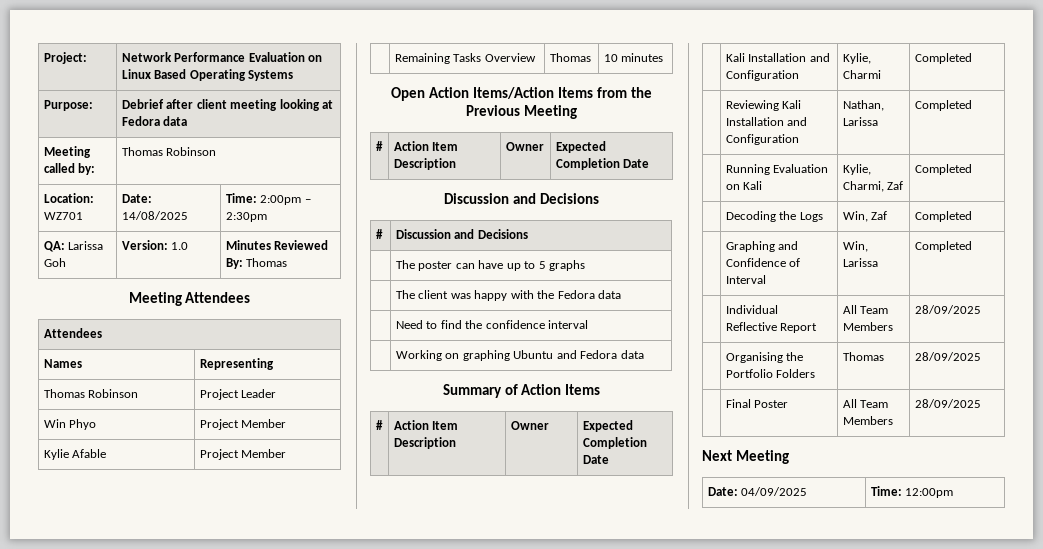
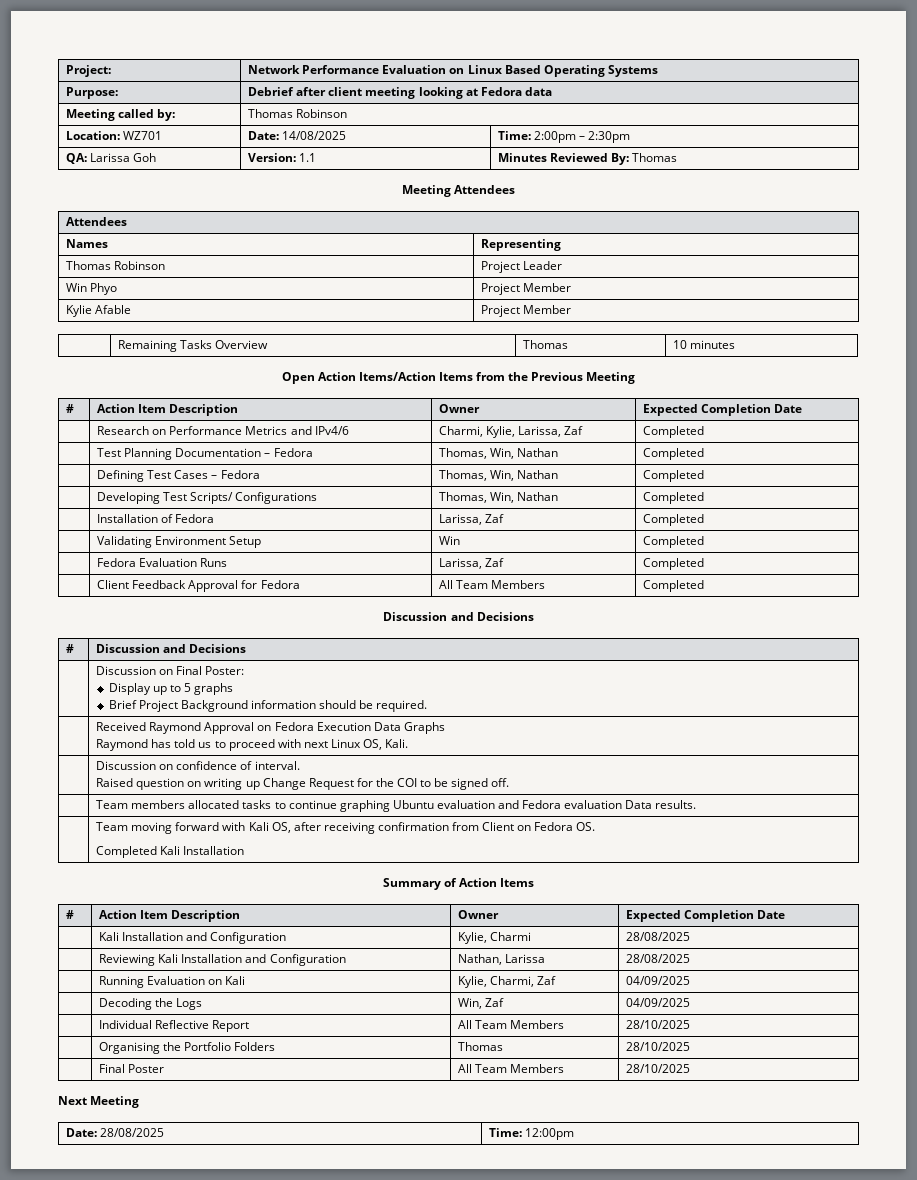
[171,242,189,250] 1.0 -> [299,153,317,162] 1.1
(650, 163) none -> [97,426,349,435] [439,426,584,438] [643,426,705,438] [97,448,313,460] [439,448,559,459] [643,448,705,460] [97,470,260,482] [439,470,559,481] [643,470,705,482] [97,492,318,504] [439,492,559,503] [643,492,705,504] [97,514,215,523] [439,514,505,525] [643,514,705,526] [97,536,262,548] [439,536,461,545] [643,536,705,548] [97,558,228,567] [439,558,505,569] [643,558,705,570] [97,580,300,592] [439,580,546,589] [643,580,705,592] // | Research on Performance Metrics and IPv4/6 | Charmi, Kylie, Larissa, Zaf | Completed // | Test Planning Documentation – Fedora | Thomas, Win, Nathan | Completed // | Defining Test Cases – Fedora | Thomas, Win, Nathan | Completed // | Developing Test Scripts/ Configurations | Thomas, Win, Nathan | Completed // | Installation of Fedora | Larissa, Zaf | Completed // | Validating Environment Setup | Win | Completed // | Fedora Evaluation Runs | Larissa, Zaf | Completed // | Client Feedback Approval for Fedora | All Team Members | Completed
[395,260,504,271] The poster can have -> [96,666,245,675] [108,683,151,695] Discussion on Final Poster: // Display
[395,290,622,301] [395,320,589,329] [395,350,460,361] // | The client was happy with the Fedora data // | Need to find the confidence interval // | Working on -> [108,700,428,712] [96,722,445,734] [96,739,409,751] [96,761,300,770] [96,778,510,790] [96,800,337,809] // Brief Project Background information should be required. // | Received Raymond Approval on Fedora Execution Data Graphs // Raymond has told us to proceed with next Linux OS, Kali. // | Discussion on confidence of interval. // Raised question on writing up Change Request for the COI to be signed off. // | Team members allocated tasks to continue
(554, 354) none -> [436,800,495,809] evaluation
[620,350,644,359] data -> [564,800,697,809] [96,822,596,834] [96,846,245,858] evaluation Data results. // | Team moving forward with Kali OS, after receiving confirmation from Client on Fedora OS. // Completed Kali Installation
[914,53,972,64] Completed -> [626,932,691,941] 28/08/2025
[914,100,972,111] Completed -> [626,954,691,963] 28/08/2025
[914,164,972,175] Completed -> [626,976,691,985] 04/09/2025
[914,211,972,222] [725,241,799,252] [725,258,801,267] [725,275,766,284] [842,241,868,252] [842,258,878,267] [914,241,972,252] Completed // | Graphing and Confidence of Interval | Win, Larissa | Completed -> [626,998,691,1007] 04/09/2025
[914,305,981,314] 28/09/2025 -> [626,1020,691,1029] 28/10/2025
[914,352,981,361] 28/09/2025 -> [626,1042,691,1051] 28/10/2025
[914,399,981,408] 28/09/2025 -> [626,1064,691,1073] 28/10/2025
[741,487,808,496] 04/09/2025 -> [100,1128,165,1137] 28/08/2025

